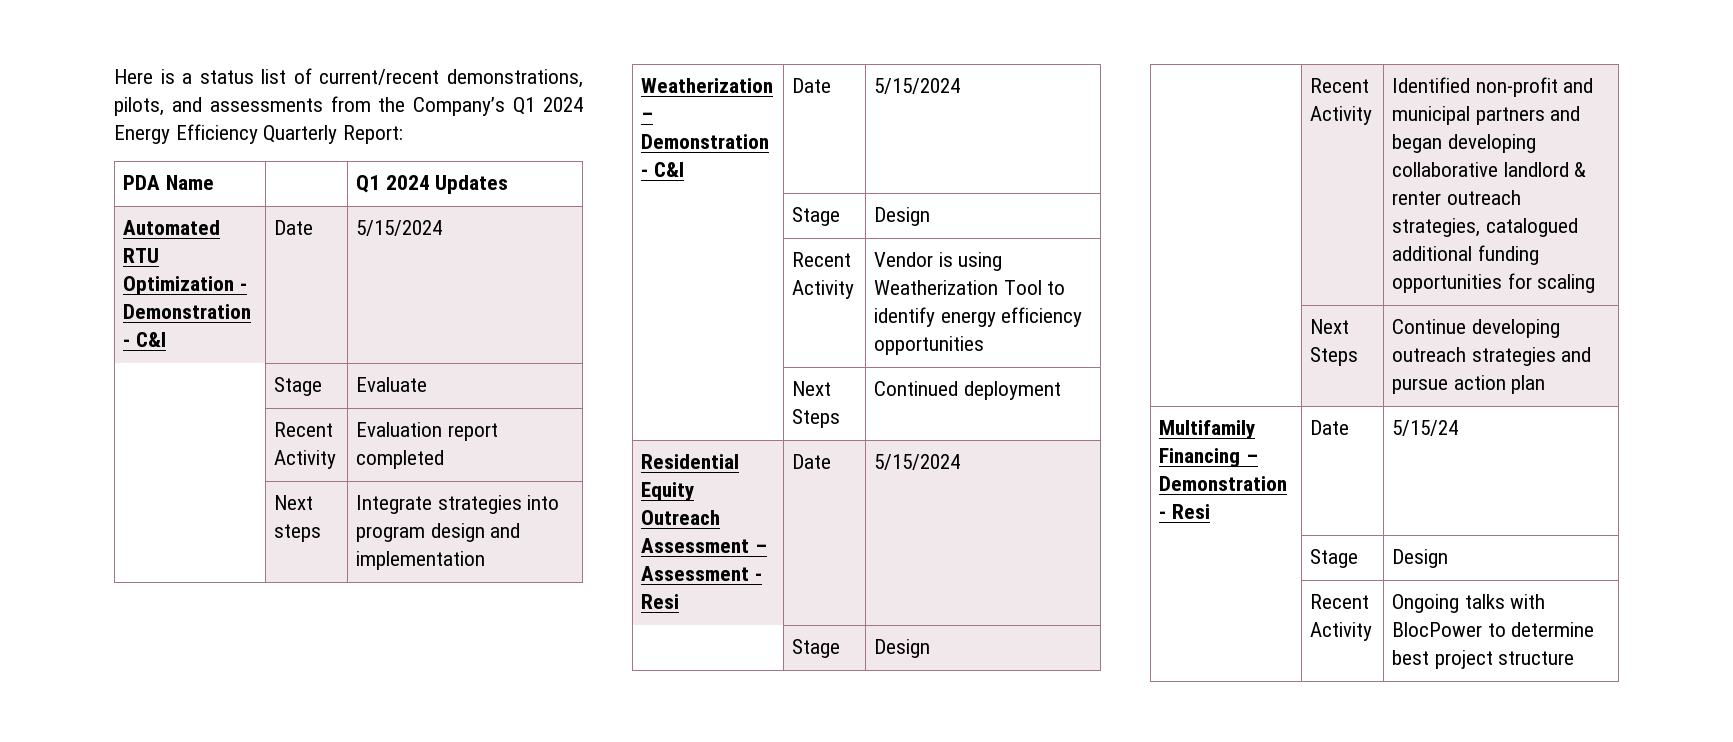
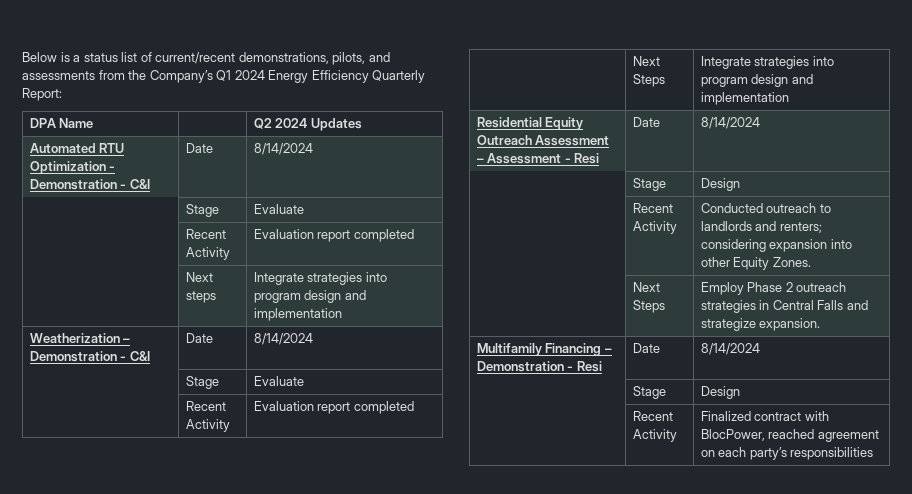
[114,69,153,84] Here -> [22,52,57,62] Below
[123,175,161,190] PDA -> [29,118,56,128] DPA
[356,175,381,193] Q1 -> [253,118,272,129] Q2
[356,220,443,236] 5/15/2024 -> [253,143,313,155] 8/14/2024
[874,78,961,94] [792,207,841,226] [874,207,931,226] [792,252,852,267] [792,280,855,299] [874,252,1003,271] [874,280,1066,295] [874,307,1083,327] [874,336,985,355] [792,381,832,396] [792,409,841,428] [874,381,1061,400] 5/15/2024 // | Stage | Design // | Recent Activity | Vendor is using Weatherization Tool to identify energy efficiency opportunities // | Next Steps | Continued deployment -> [253,333,313,345] [185,376,219,389] [253,376,304,386] [185,401,226,411] [185,419,230,432] [253,401,414,414] [632,56,660,66] [632,74,665,87] [700,56,834,69] [700,74,813,87] [700,92,789,105] 8/14/2024 // | Stage | Evaluate // | Recent Activity | Evaluation report completed // | Next Steps | Integrate strategies into program design and implementation
[874,454,961,470] [792,639,841,658] [874,639,931,658] [1310,78,1370,93] [1310,106,1373,125] [1392,77,1594,97] [1392,106,1581,125] [1392,134,1536,153] [1392,162,1587,177] [1392,190,1521,205] [1392,218,1578,237] [1392,245,1539,265] [1392,273,1596,293] [1310,319,1350,334] [1310,347,1359,366] [1392,319,1560,338] [1392,347,1592,366] [1392,375,1546,394] 5/15/2024 // | Stage | Design // | Recent Activity | Identified non-profit and municipal partners and began developing collaborative landlord & renter outreach strategies, catalogued additional funding opportunities for scaling // | Next Steps | Continue developing outreach strategies and pursue action plan -> [700,117,760,129] [632,178,666,191] [700,178,740,191] [632,203,673,213] [632,221,677,234] [700,203,831,213] [700,221,822,233] [700,239,852,252] [700,257,811,270] [632,282,660,292] [632,300,665,313] [700,282,847,295] [700,300,868,313] [700,318,821,331] 8/14/2024 // | Stage | Design // | Recent Activity | Conducted outreach to landlords and renters; considering expansion into other Equity Zones. // | Next Steps | Employ Phase 2 outreach strategies in Central Falls and strategize expansion.
[1392,420,1459,436] [1310,549,1359,568] [1392,549,1449,568] [1310,594,1370,609] [1310,622,1373,641] [1392,594,1546,613] [1392,622,1595,637] [1392,650,1575,669] 5/15/24 // | Stage | Design // | Recent Activity | Ongoing talks with BlocPower to determine best project structure -> [700,343,760,355] [632,386,666,399] [700,386,740,399] [632,411,673,421] [632,429,677,442] [700,411,829,421] [700,429,879,442] [700,447,874,460] 8/14/2024 // | Stage | Design // | Recent Activity | Finalized contract with BlocPower, reached agreement on each party’s responsibilities

